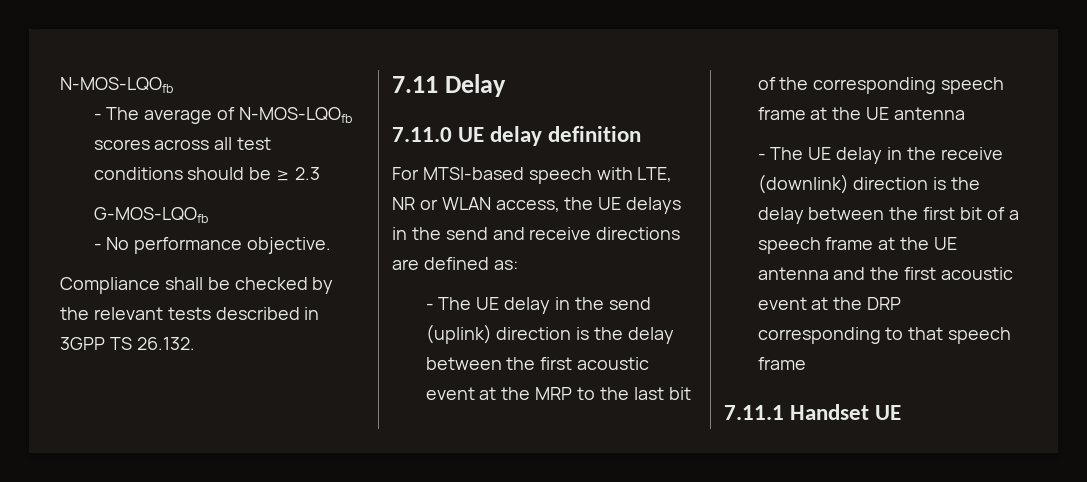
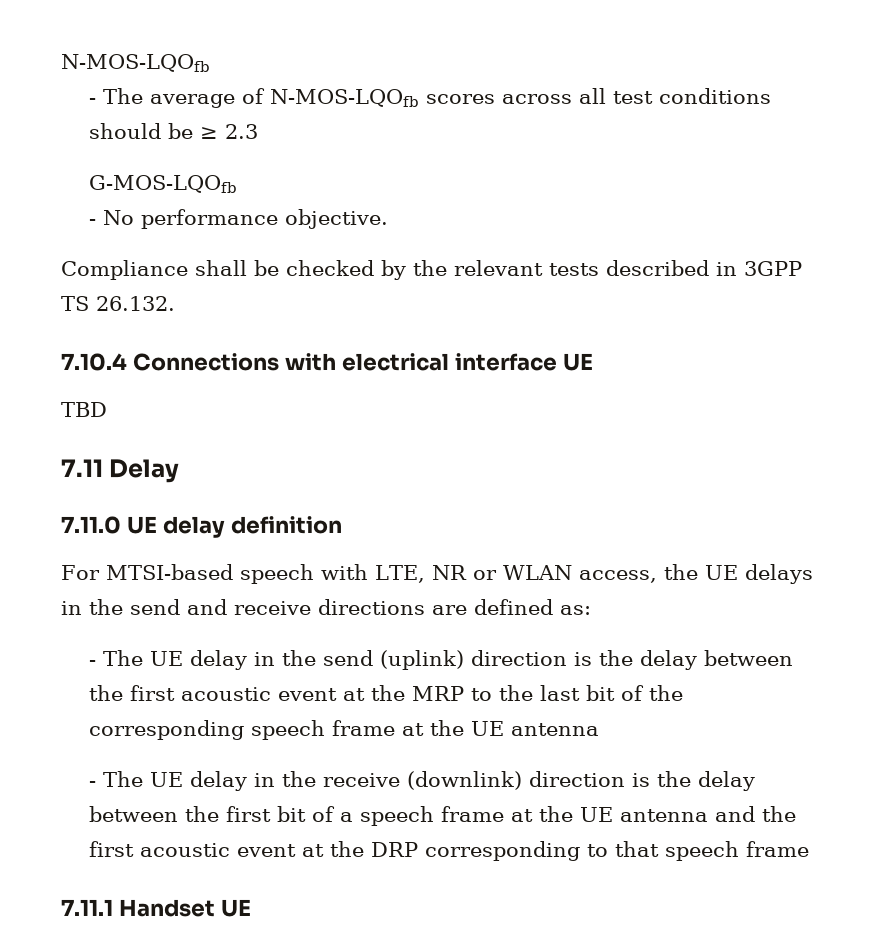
(195, 343) none -> [61,353,593,371] [61,402,107,417] // 7.10.4 Connections with electrical interface UE // TBD

